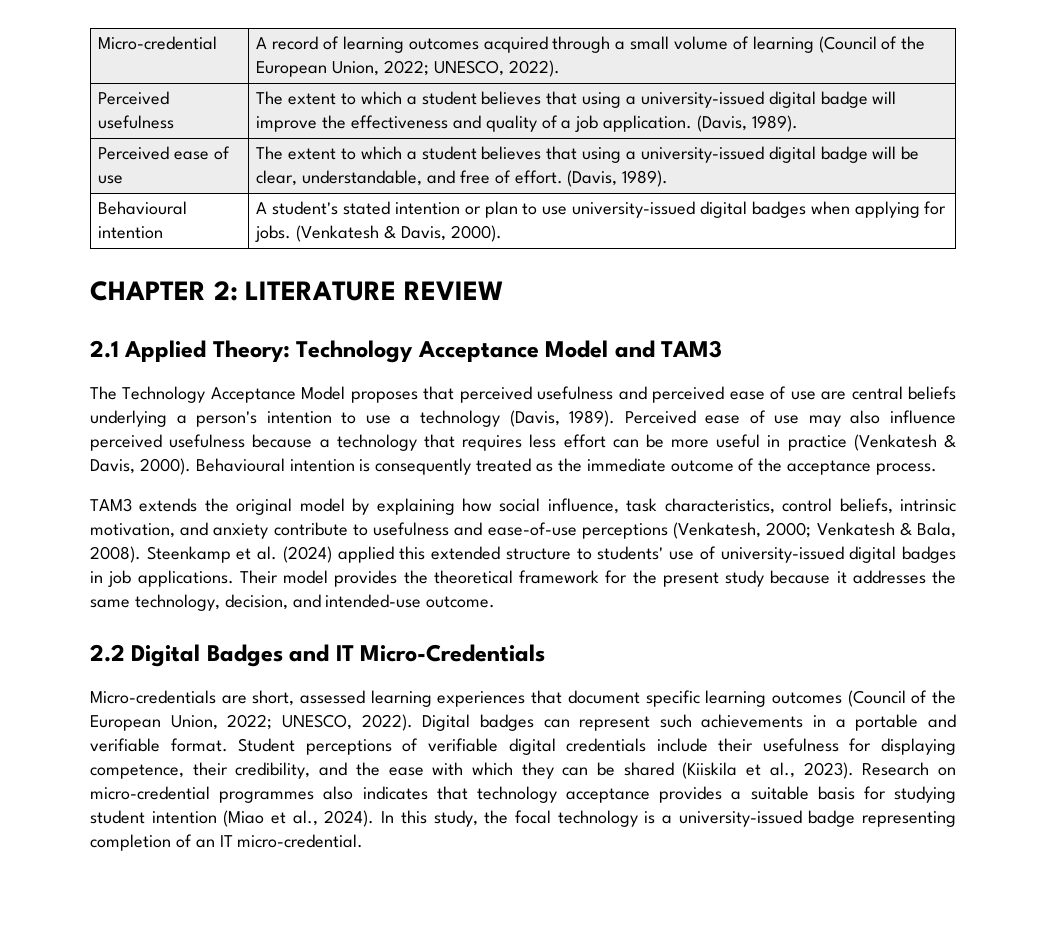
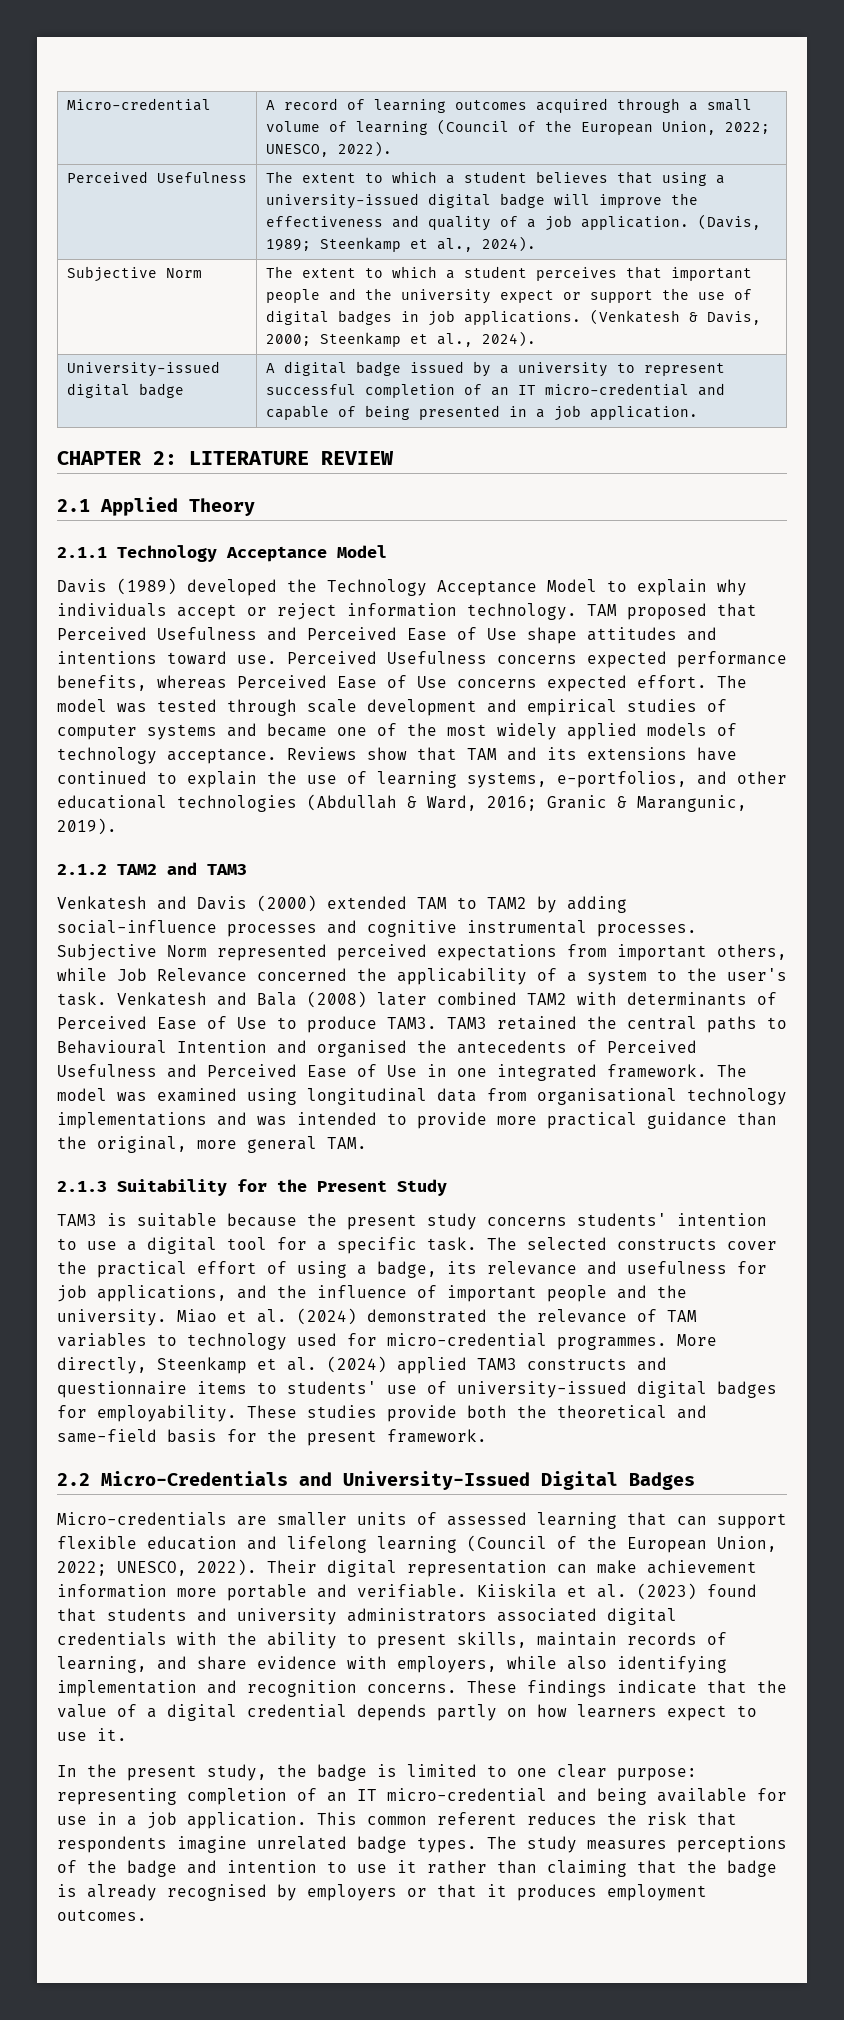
[98,115,175,129] usefulness -> [156,172,247,183] Usefulness
[751,115,798,132] [98,146,230,160] [98,175,124,184] [256,146,920,163] [256,170,669,187] [98,201,188,215] [98,226,164,239] [256,201,947,218] [255,225,502,242] 1989). // Perceived ease of use | The extent to which a student believes that using a university-issued digital badge will be clear, understandable, and free of effort. (Davis, 1989). // Behavioural intention | A student's stated intention or plan to use university-issued digital badges when applying for jobs. (Venkatesh & Davis, 2000). -> [265,236,536,252] [66,266,202,282] [265,266,752,281] [265,288,752,304] [265,309,761,326] [265,331,536,347] [66,361,220,377] [66,383,184,398] [265,361,725,377] [265,383,725,398] [265,405,698,421] 1989; Steenkamp et al., 2024). // Subjective Norm | The extent to which a student perceives that important people and the university expect or support the use of digital badges in job applications. (Venkatesh & Davis, 2000; Steenkamp et al., 2024). // University-issued digital badge | A digital badge issued by a university to represent successful completion of an IT micro-credential and capable of being presented in a job application.
[212,340,723,363] [90,386,957,403] [90,410,956,427] [90,434,956,451] [90,458,938,475] [90,498,957,515] [90,522,957,539] [90,546,141,563] Theory: Technology Acceptance Model and TAM3 // The Technology Acceptance Model proposes that perceived usefulness and perceived ease of use are central beliefs underlying a person's intention to use a technology (Davis, 1989). Perceived ease of use may also influence perceived usefulness because a technology that requires less effort can be more useful in practice (Venkatesh & Davis, 2000). Behavioural intention is consequently treated as the immediate outcome of the acceptance process. // TAM3 extends the original model by explaining how social influence, task characteristics, control beliefs, intrinsic motivation, and anxiety contribute to usefulness and ease-of-use perceptions (Venkatesh, 2000; Venkatesh & Bala, 2008). -> [189,498,255,516] [57,545,387,562] [57,578,747,596] [57,603,757,620] [57,627,717,644] [57,651,787,668] [57,675,747,692] [57,699,727,716] [57,723,737,740] [57,747,737,764] [57,771,787,788] [57,794,747,812] [57,818,117,835] [57,862,247,875] [57,895,627,913] [57,920,697,937] [57,944,787,961] [57,968,787,985] [57,991,777,1008] [57,1016,787,1033] [57,1040,697,1057] [57,1064,747,1081] [57,1088,787,1105] [57,1112,777,1129] [57,1136,367,1153] [57,1179,447,1196] [57,1213,767,1230] [57,1237,777,1254] [57,1261,767,1278] [57,1285,687,1302] [57,1308,697,1326] [57,1333,717,1350] [57,1357,147,1374] Theory // 2.1.1 Technology Acceptance Model // Davis (1989) developed the Technology Acceptance Model to explain why individuals accept or reject information technology. TAM proposed that Perceived Usefulness and Perceived Ease of Use shape attitudes and intentions toward use. Perceived Usefulness concerns expected performance benefits, whereas Perceived Ease of Use concerns expected effort. The model was tested through scale development and empirical studies of computer systems and became one of the most widely applied models of technology acceptance. Reviews show that TAM and its extensions have continued to explain the use of learning systems, e-portfolios, and other educational technologies (Abdullah & Ward, 2016; Granic & Marangunic, 2019). // 2.1.2 TAM2 and TAM3 // Venkatesh and Davis (2000) extended TAM to TAM2 by adding social-influence processes and cognitive instrumental processes. Subjective Norm represented perceived expectations from important others, while Job Relevance concerned the applicability of a system to the user's task. Venkatesh and Bala (2008) later combined TAM2 with determinants of Perceived Ease of Use to produce TAM3. TAM3 retained the central paths to Behavioural Intention and organised the antecedents of Perceived Usefulness and Perceived Ease of Use in one integrated framework. The model was examined using longitudinal data from organisational technology implementations and was intended to provide more practical guidance than the original, more general TAM. // 2.1.3 Suitability for the Present Study // TAM3 is suitable because the present study concerns students' intention to use a digital tool for a specific task. The selected constructs cover the practical effort of using a badge, its relevance and usefulness for job applications, and the influence of important people and the university. Miao et al. (2024) demonstrated the relevance of TAM variables to technology used for micro-credential programmes. More directly,
[399,546,571,560] this extended structure -> [477,1357,667,1371] [57,1381,247,1398] TAM3 constructs and questionnaire items
[90,570,956,587] [90,594,496,611] [90,644,125,662] in job applications. Their model provides the theoretical framework for the present study because it addresses the same technology, decision, and intended-use outcome. // 2.2 -> [57,1405,707,1422] [57,1429,487,1446] [57,1471,530,1490] for employability. These studies provide both the theoretical and same-field basis for the present framework. // 2.2 Micro-Credentials and University-Issued
[289,644,546,662] and IT Micro-Credentials -> (695, 1481) none
[252,690,957,707] [90,714,956,731] [90,738,957,755] [90,762,957,779] [90,786,956,803] [90,810,856,827] short, assessed learning experiences that document specific learning outcomes (Council of the European Union, 2022; UNESCO, 2022). Digital badges can represent such achievements in a portable and verifiable format. Student perceptions of verifiable digital credentials include their usefulness for displaying competence, their credibility, and the ease with which they can be shared (Kiiskila et al., 2023). Research on micro-credential programmes also indicates that technology acceptance provides a suitable basis for studying student intention (Miao et al., 2024). In this study, the focal technology is a university-issued badge -> [277,1512,787,1529] [57,1535,777,1553] [57,1559,757,1577] [57,1583,757,1601] [57,1608,677,1625] [57,1632,727,1649] [57,1656,727,1673] [57,1680,787,1697] [57,1704,757,1721] [57,1728,127,1741] [57,1764,697,1781] smaller units of assessed learning that can support flexible education and lifelong learning (Council of the European Union, 2022; UNESCO, 2022). Their digital representation can make achievement information more portable and verifiable. Kiiskila et al. (2023) found that students and university administrators associated digital credentials with the ability to present skills, maintain records of learning, and share evidence with employers, while also identifying implementation and recognition concerns. These findings indicate that the value of a digital credential depends partly on how learners expect to use it. // In the present study, the badge is limited to one clear purpose:
[237,834,364,848] micro-credential. -> [387,1788,787,1805] [57,1812,737,1829] [57,1836,787,1853] [57,1860,777,1877] [57,1884,707,1901] [57,1909,147,1921] micro-credential and being available for use in a job application. This common referent reduces the risk that respondents imagine unrelated badge types. The study measures perceptions of the badge and intention to use it rather than claiming that the badge is already recognised by employers or that it produces employment outcomes.

